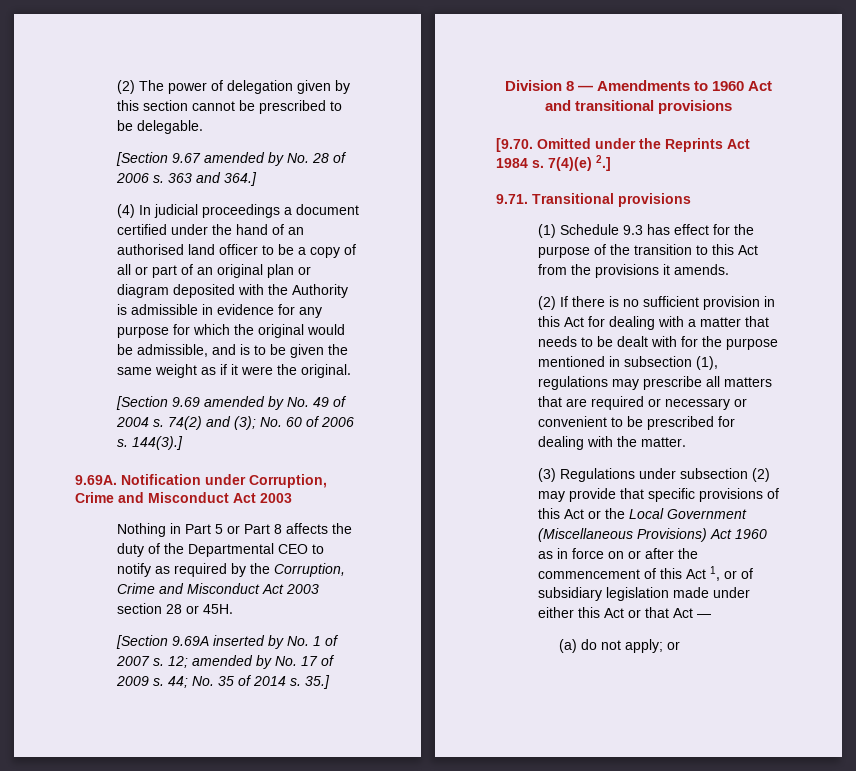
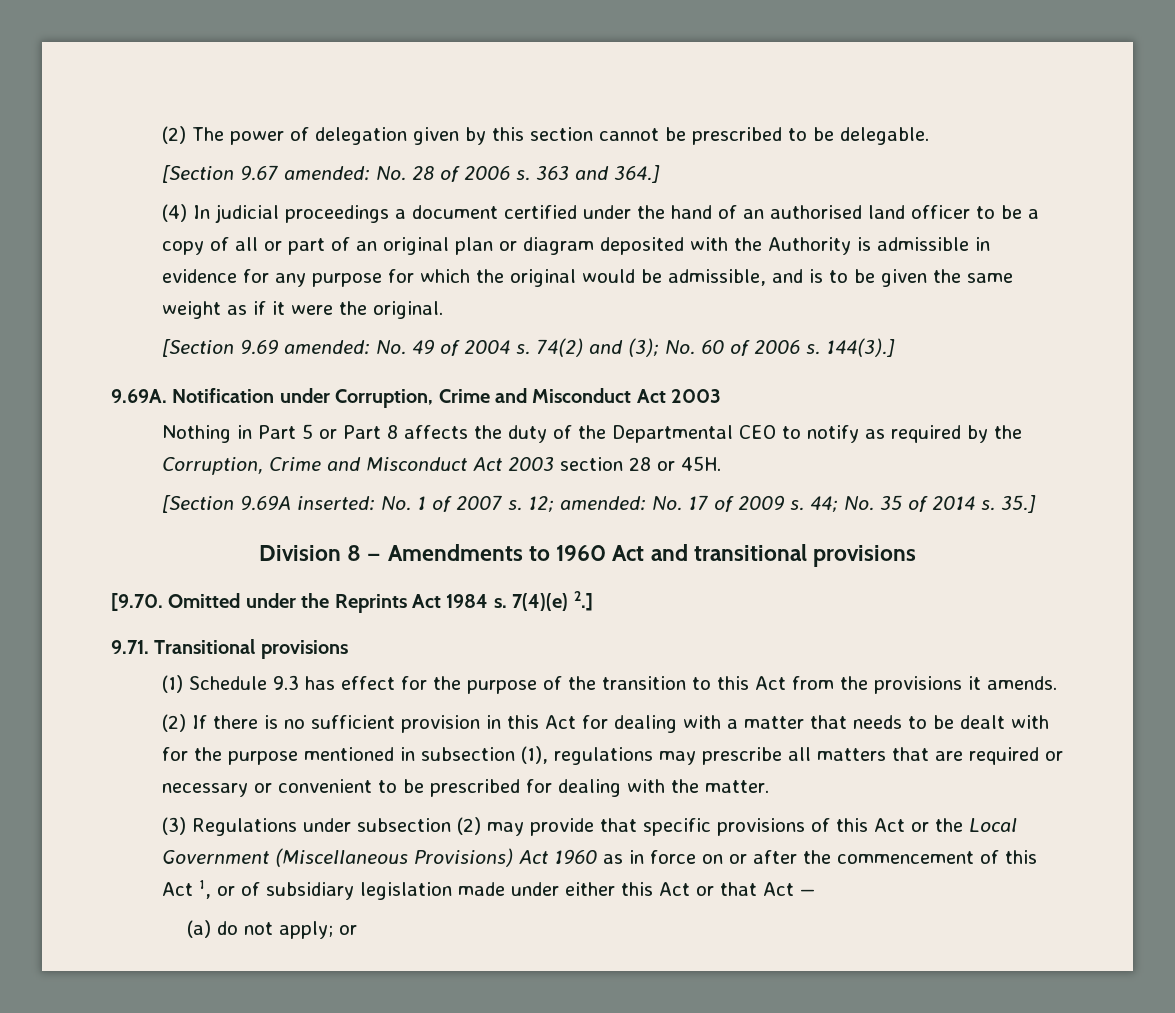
[203,152,284,166] amended by -> [283,166,370,181] amended:
[203,396,284,410] amended by -> [283,340,370,355] amended:
[212,635,284,649] inserted by -> [296,496,375,511] inserted:
[191,655,272,669] amended by -> [559,496,646,511] amended:

